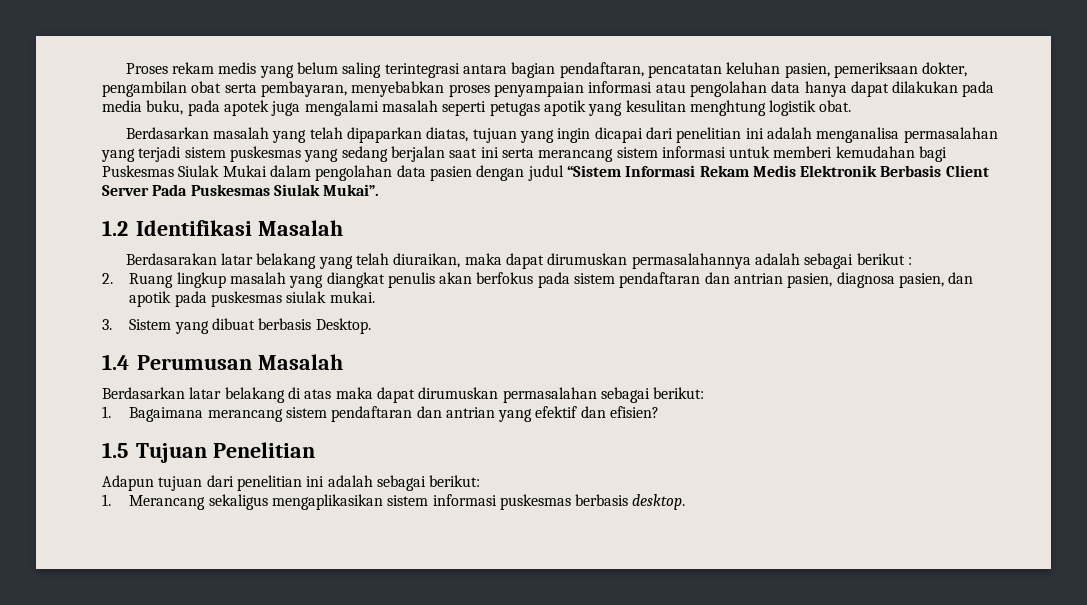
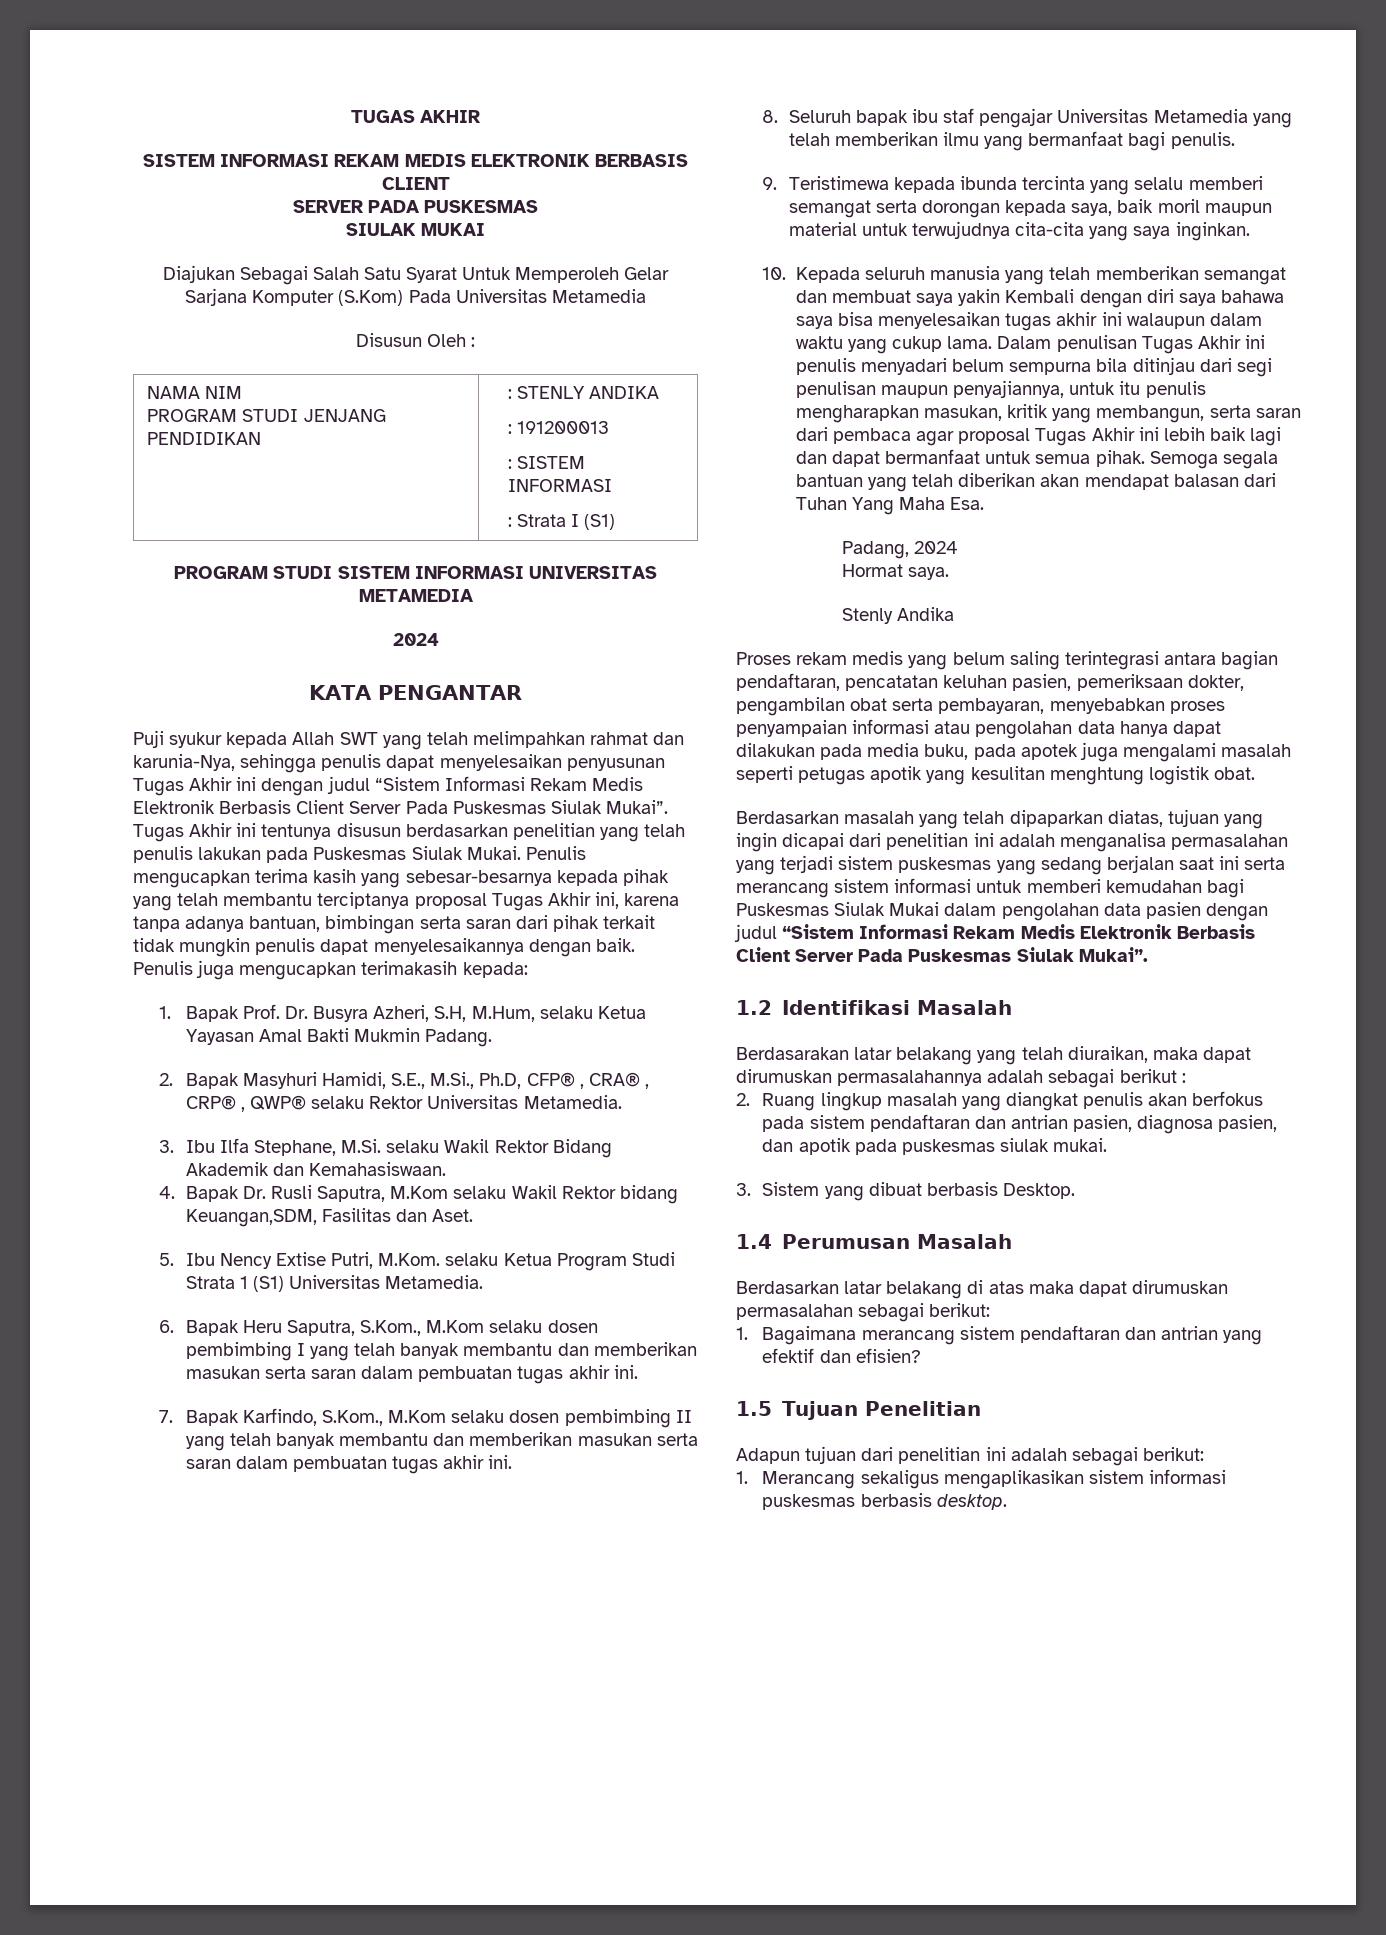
(125, 68) none -> [350,110,482,123] [143,154,688,167] [381,177,450,190] [292,200,539,213] [345,223,486,236] [162,265,670,285] [185,288,646,306] [355,333,476,347] [147,386,243,399] [147,409,386,422] [147,432,262,445] [508,386,660,399] [508,421,610,434] [508,456,586,469] [508,479,613,492] [508,514,616,530] [174,566,657,579] [358,589,474,602] [392,633,439,646] [309,685,522,700] [133,730,685,750] [133,754,665,773] [133,776,644,796] [133,800,668,814] [133,823,686,842] [133,846,586,863] [133,869,669,888] [133,892,680,911] [133,915,656,934] [133,938,635,957] [133,960,528,980] [159,1004,646,1022] [185,1028,493,1047] [159,1072,649,1089] [185,1095,622,1112] [159,1138,612,1158] [185,1162,447,1176] [159,1185,678,1204] [185,1208,474,1227] [159,1252,675,1271] [185,1275,484,1292] [159,1320,598,1336] [185,1342,697,1361] [185,1365,638,1384] [159,1408,692,1428] [185,1432,698,1451] [185,1455,513,1474] [762,108,1292,128] [788,131,1235,151] [762,176,1263,195] [788,199,1272,218] [788,221,1250,241] [762,266,1286,285] [795,289,1284,308] [795,312,1262,331] [795,335,1265,354] [795,357,1272,377] [795,380,1206,398] [795,404,1301,423] [795,427,1282,446] [795,449,1278,469] [795,473,1276,492] [795,497,985,515] [841,541,958,559] [841,564,949,580] [841,607,954,624] TUGAS AKHIR // SISTEM INFORMASI REKAM MEDIS ELEKTRONIK BERBASIS CLIENT // SERVER PADA PUSKESMAS // SIULAK MUKAI // Diajukan Sebagai Salah Satu Syarat Untuk Memperoleh Gelar Sarjana Komputer (S.Kom) Pada Universitas Metamedia // Disusun Oleh : // NAMA NIM // PROGRAM STUDI JENJANG PENDIDIKAN | : STENLY ANDIKA // : 191200013 // : SISTEM INFORMASI // : Strata I (S1) // PROGRAM STUDI SISTEM INFORMASI UNIVERSITAS METAMEDIA // 2024 // KATA PENGANTAR // Puji syukur kepada Allah SWT yang telah melimpahkan rahmat dan karunia-Nya, sehingga penulis dapat menyelesaikan penyusunan Tugas Akhir ini dengan judul “Sistem Informasi Rekam Medis Elektronik Berbasis Client Server Pada Puskesmas Siulak Mukai”. Tugas Akhir ini tentunya disusun berdasarkan penelitian yang telah penulis lakukan pada Puskesmas Siulak Mukai. Penulis mengucapkan terima kasih yang sebesar-besarnya kepada pihak yang telah membantu terciptanya proposal Tugas Akhir ini, karena tanpa adanya bantuan, bimbingan serta saran dari pihak terkait tidak mungkin penulis dapat menyelesaikannya dengan baik. Penulis juga mengucapkan terimakasih kepada: // 1. Bapak Prof. Dr. Busyra Azheri, S.H, M.Hum, selaku Ketua Yayasan Amal Bakti Mukmin Padang. // 2. Bapak Masyhuri Hamidi, S.E., M.Si., Ph.D, CFP® , CRA® , CRP® , QWP® selaku Rektor Universitas Metamedia. // 3. Ibu Ilfa Stephane, M.Si. selaku Wakil Rektor Bidang Akademik dan Kemahasiswaan. // 4. Bapak Dr. Rusli Saputra, M.Kom selaku Wakil Rektor bidang Keuangan,SDM, Fasilitas dan Aset. // 5. Ibu Nency Extise Putri, M.Kom. selaku Ketua Program Studi Strata 1 (S1) Universitas Metamedia. // 6. Bapak Heru Saputra, S.Kom., M.Kom selaku dosen pembimbing I yang telah banyak membantu dan memberikan masukan serta saran dalam pembuatan tugas akhir ini. // 7. Bapak Karfindo, S.Kom., M.Kom selaku dosen pembimbing II yang telah banyak membantu dan memberikan masukan serta saran dalam pembuatan tugas akhir ini. // 8. Seluruh bapak ibu staf pengajar Universitas Metamedia yang telah memberikan ilmu yang bermanfaat bagi penulis. // 9. Teristimewa kepada ibunda tercinta yang selalu memberi semangat serta dorongan kepada saya, baik moril maupun material untuk terwujudnya cita-cita yang saya inginkan. // 10. Kepada seluruh manusia yang telah memberikan semangat dan membuat saya yakin Kembali dengan diri saya bahawa saya bisa menyelesaikan tugas akhir ini walaupun dalam waktu yang cukup lama. Dalam penulisan Tugas Akhir ini penulis menyadari belum sempurna bila ditinjau dari segi penulisan maupun penyajiannya, untuk itu penulis mengharapkan masukan, kritik yang membangun, serta saran dari pembaca agar proposal Tugas Akhir ini lebih baik lagi dan dapat bermanfaat untuk semua pihak. Semoga segala bantuan yang telah diberikan akan mendapat balasan dari Tuhan Yang Maha Esa. // Padang, 2024 // Hormat saya. // Stenly Andika //

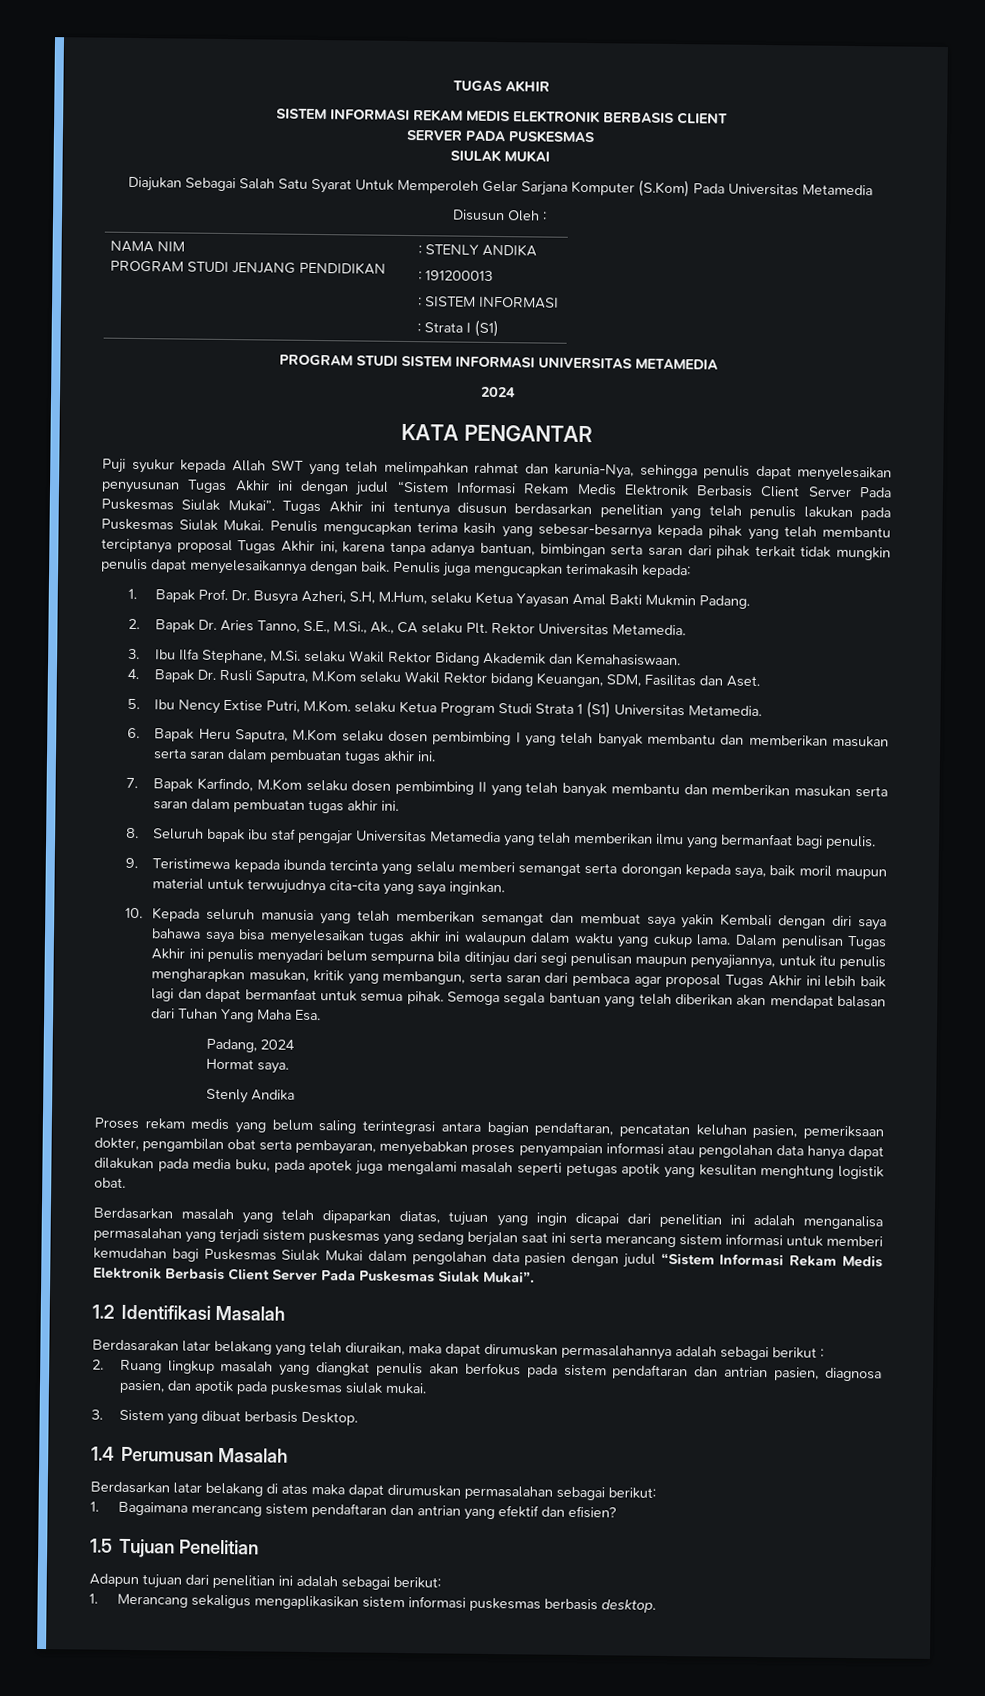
[242,1072,649,1089] [185,1095,365,1112] Masyhuri Hamidi, S.E., M.Si., Ph.D, CFP® , CRA® , CRP® , QWP® selaku -> [198,619,489,634] Dr. Aries Tanno, S.E., M.Si., Ak., CA selaku Plt.
[185,1209,317,1227] Keuangan,SDM, -> [536,672,642,688] Keuangan, SDM,
[360,1320,422,1336] S.Kom., -> (289, 736) none
[322,1410,384,1426] S.Kom., -> (254, 784) none

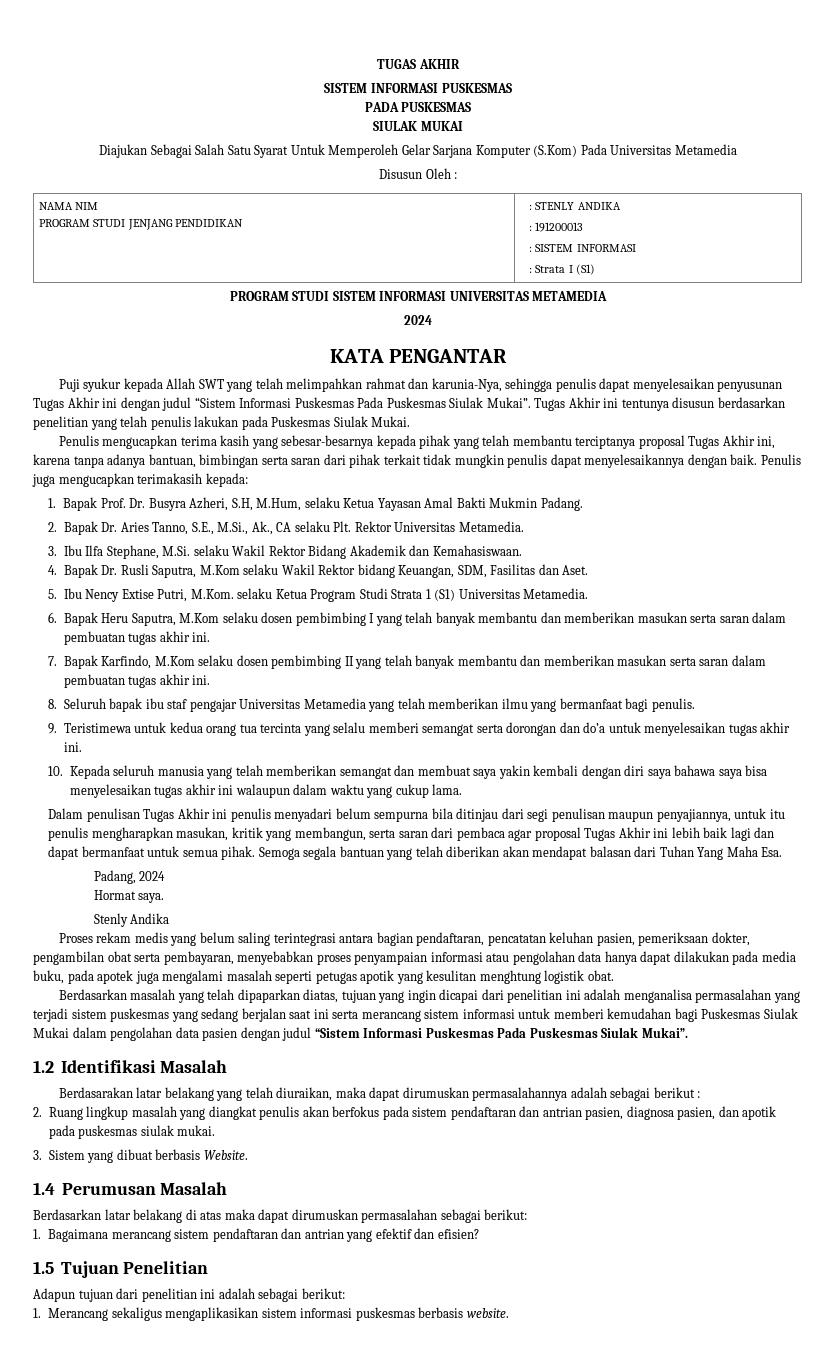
[412,109,728,125] [406,130,463,141] REKAM MEDIS ELEKTRONIK BERBASIS CLIENT // SERVER -> [441,83,512,93] PUSKESMAS //
[523,483,852,498] Rekam Medis Elektronik Berbasis Client Server -> [294,397,354,408] Puskesmas
(265, 525) none -> (411, 421) //
[233,859,326,873] kepada ibunda -> [134,722,257,736] untuk kedua orang tua
[684,864,887,880] [152,878,506,896] kepada saya, baik moril maupun material untuk terwujudnya cita-cita yang saya inginkan. -> [559,722,791,736] [63,742,82,752] dan do’a untuk menyelesaikan tugas akhir ini.
[720,913,773,927] Kembali -> [533,765,579,776] kembali
(732, 940) none -> (463, 789) //
[789,1254,884,1268] [93,1266,318,1282] Rekam Medis Elektronik Berbasis Client Server -> [425,1027,494,1038] Puskesmas
[300,1411,358,1426] Desktop. -> [203,1150,248,1160] Website.
[600,1599,656,1613] desktop. -> [466,1308,509,1318] website.

